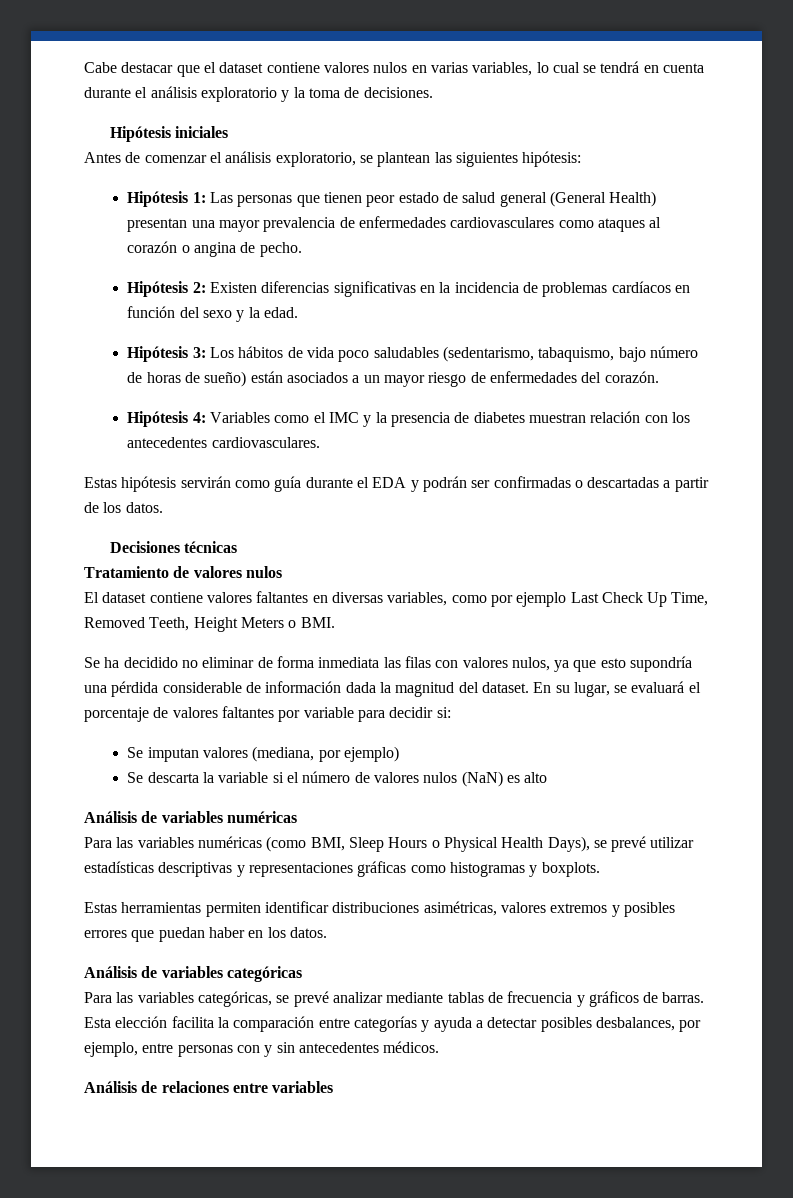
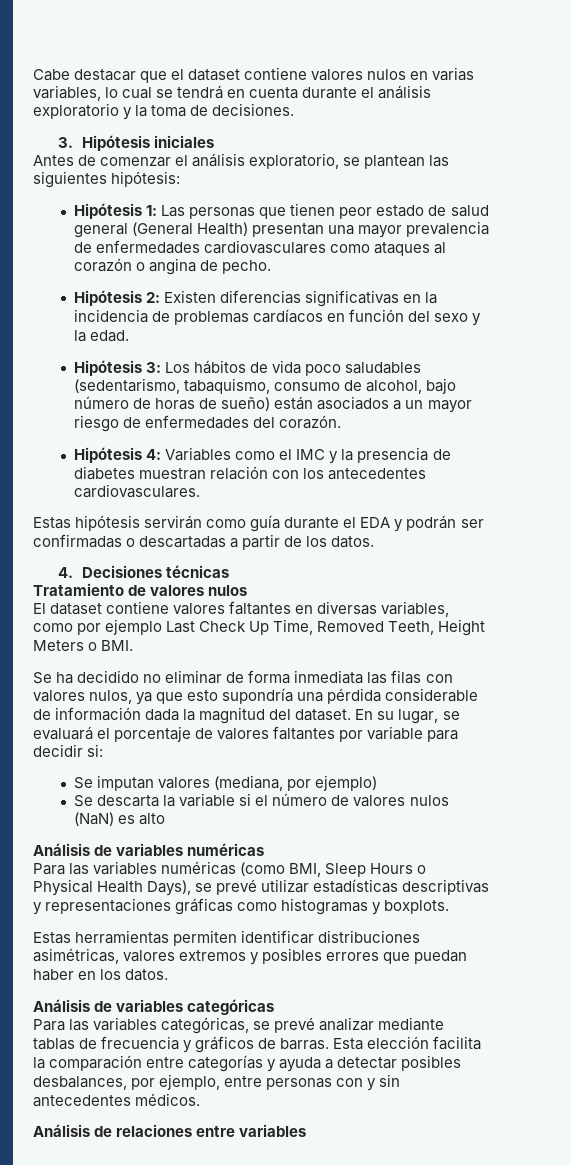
(433, 92) none -> [57,137,73,148] 3.
(615, 354) none -> [274,380,423,394] consumo de alcohol,
(163, 507) none -> [57,567,73,578] 4.

